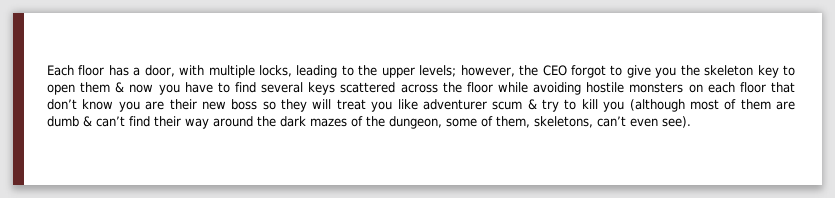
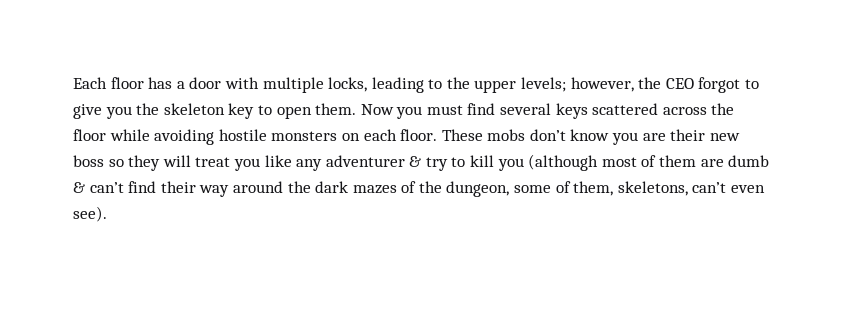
[144,65,175,77] door, -> [189,77,222,89] door
[80,82,230,95] them & now you have to -> [315,103,463,119] them. Now you must
[739,82,795,93] floor that -> [400,129,526,141] floor. These mobs
[422,99,523,110] adventurer scum -> [296,155,405,171] any adventurer

